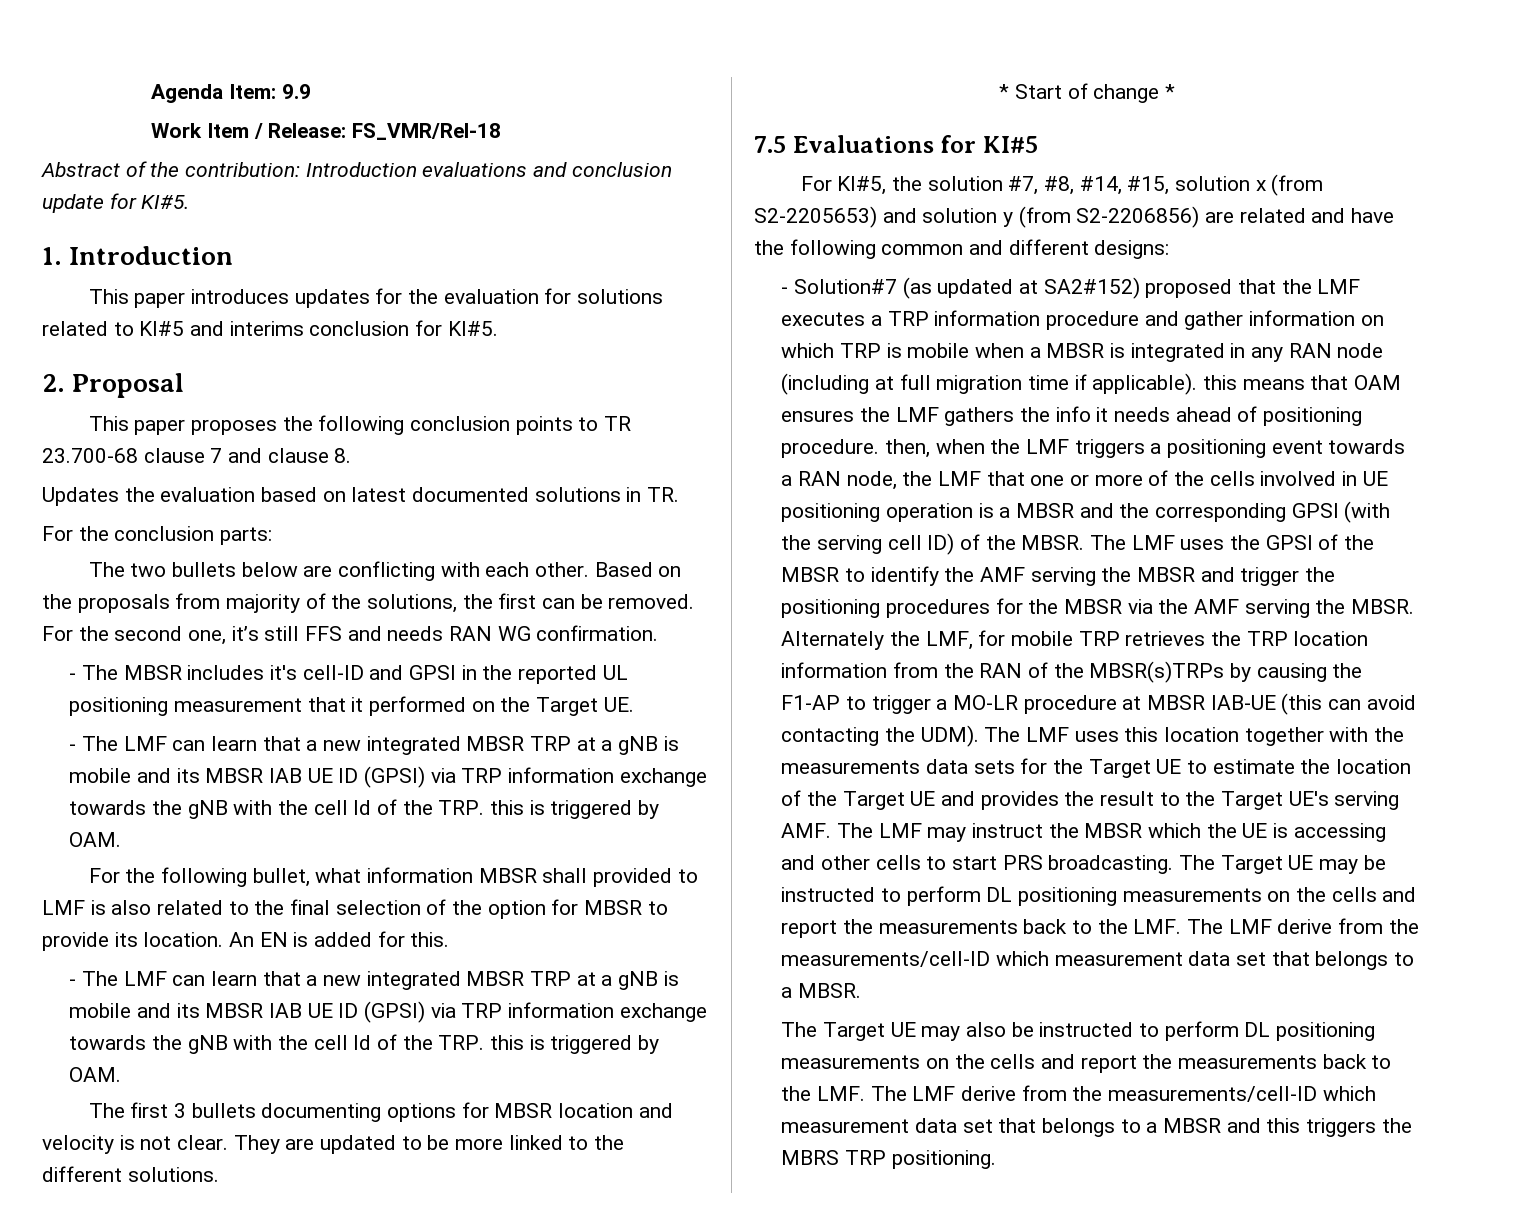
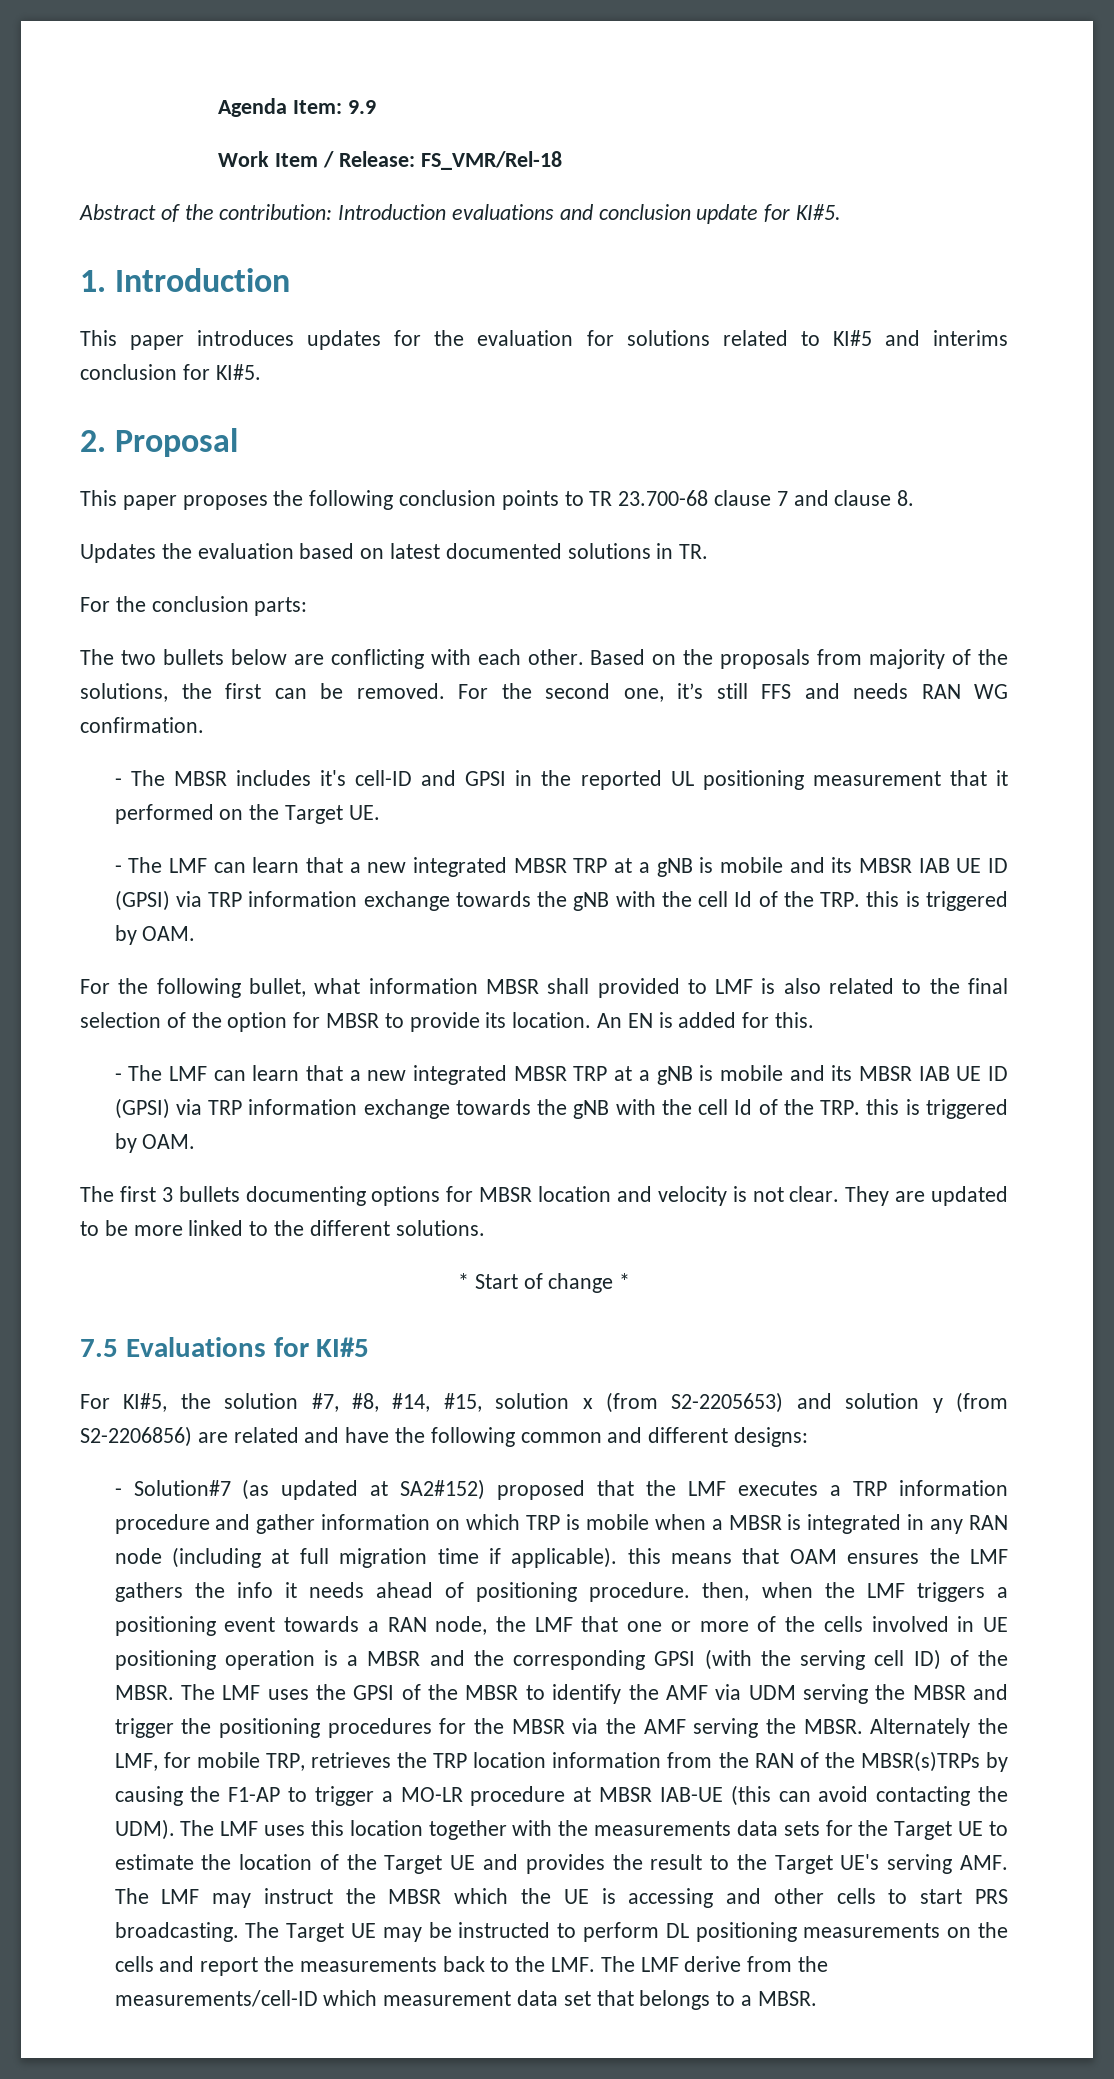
(1025, 574) none -> [715,1684,796,1700] via UDM
[1078,631,1120,646] TRP -> [265,1753,305,1771] TRP,
[781,1021,1375,1041] [781,1054,1392,1073] [781,1085,1376,1102] [781,1118,1412,1137] [781,1150,996,1169] // The Target UE may also be instructed to perform DL positioning measurements on the cells and report the measurements back to the LMF. The LMF derive from the measurements/cell-ID which measurement data set that belongs to a MBSR and this triggers the MBRS TRP positioning. -> (817, 1998) none

